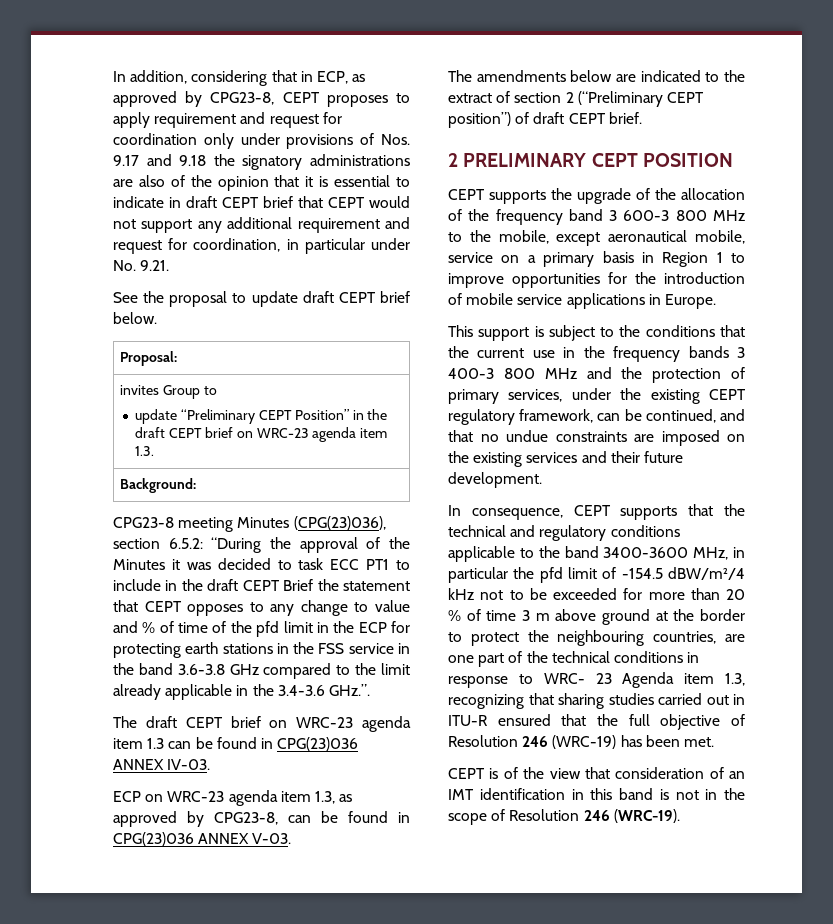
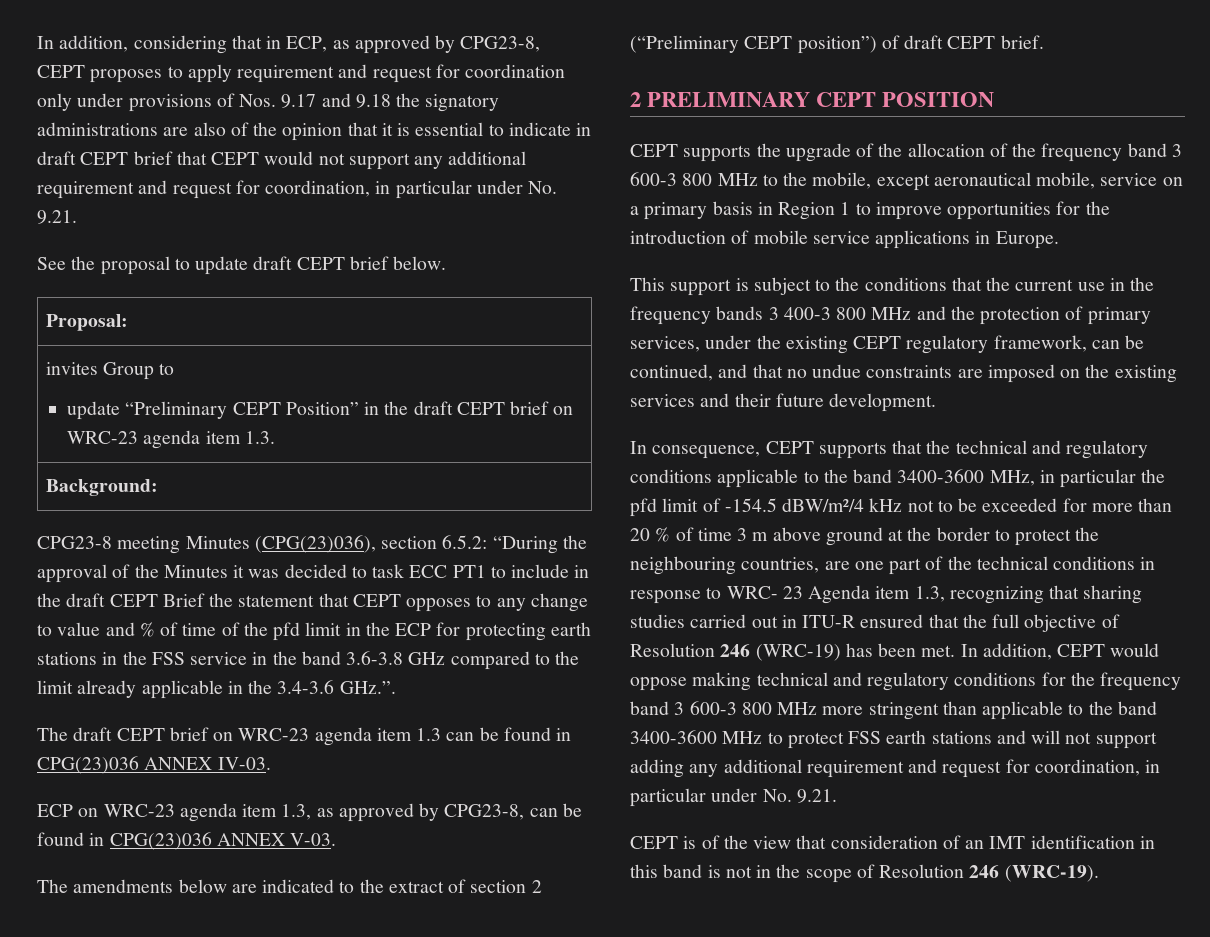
(714, 742) none -> [960,643,1160,660] [630,672,1182,691] [630,701,1157,720] [630,730,1157,749] [630,759,1161,778] [630,788,837,807] In addition, CEPT would oppose making technical and regulatory conditions for the frequency band 3 600-3 800 MHz more stringent than applicable to the band 3400-3600 MHz to protect FSS earth stations and will not support adding any additional requirement and request for coordination, in particular under No. 9.21.

